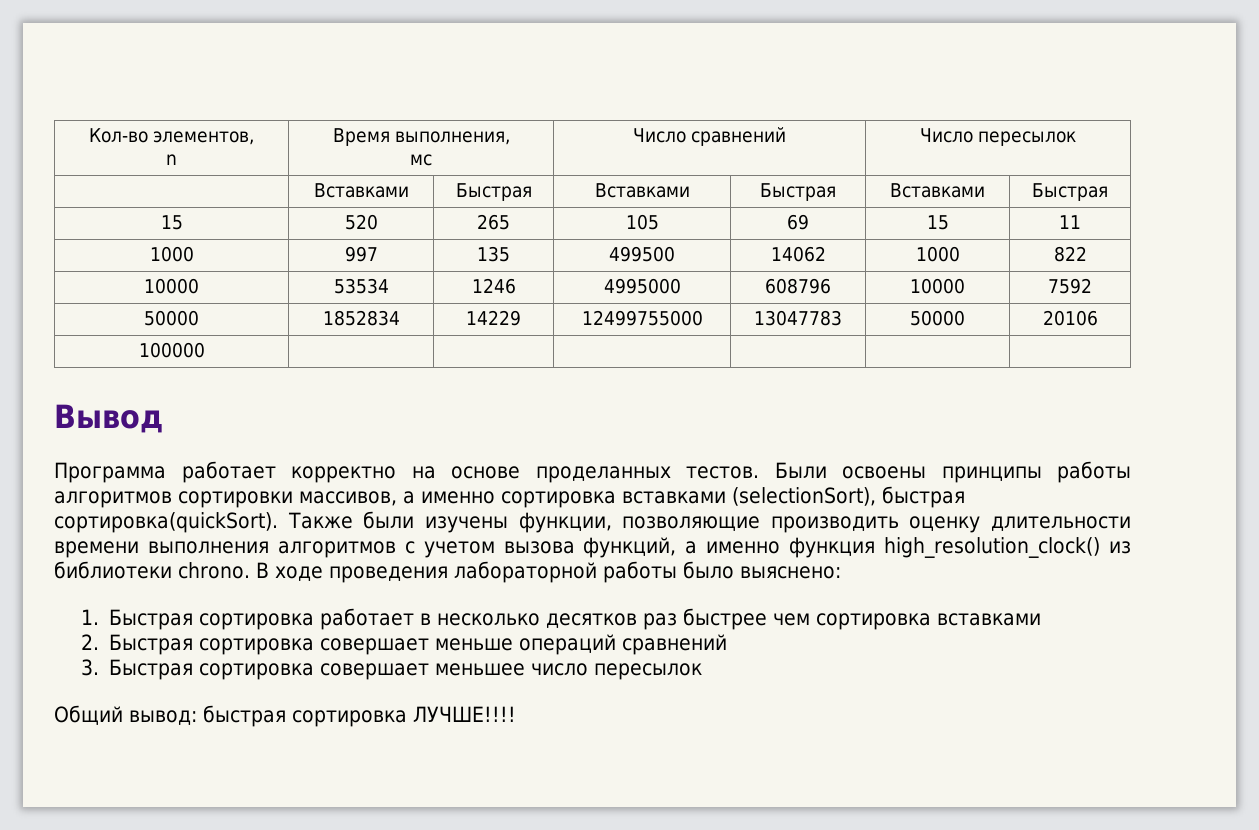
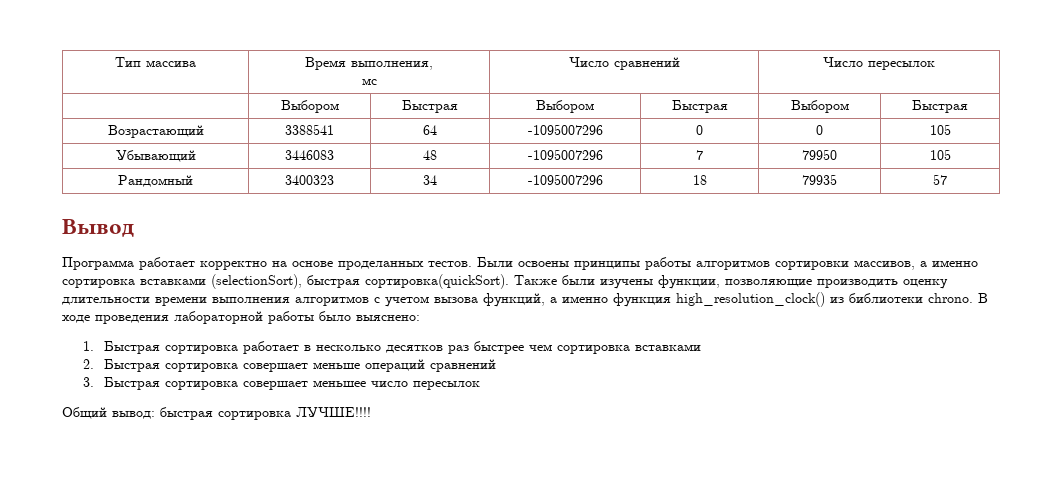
[89,128,254,145] [166,154,177,165] Кол-во элементов, // n -> [115,57,196,67] Тип массива
[313,183,409,198] [455,183,532,201] [594,183,690,198] [760,183,836,201] [890,183,985,198] Вставками | Быстрая | Вставками | Быстрая | Вставками -> [280,100,339,113] [402,100,459,113] [536,100,594,113] [671,100,728,113] [790,100,849,113] Выбором | Быстрая | Выбором | Быстрая | Выбором
[160,215,183,230] [344,214,378,230] [477,214,510,230] [625,214,659,230] [787,214,809,230] [926,215,949,230] [1059,215,1081,229] [149,246,194,262] [344,246,378,262] [477,246,510,262] [609,246,675,262] [770,246,826,262] [915,246,960,262] [1053,246,1087,262] [144,278,199,294] [333,278,389,294] [471,278,516,294] [603,278,681,294] [765,278,831,294] [910,278,965,294] [1048,278,1092,294] [144,310,199,326] [322,310,400,326] [466,310,521,326] [581,310,703,326] [754,310,842,326] [910,310,965,326] [1042,310,1098,326] [138,342,205,358] 15 | 520 | 265 | 105 | 69 | 15 | 11 // 1000 | 997 | 135 | 499500 | 14062 | 1000 | 822 // 10000 | 53534 | 1246 | 4995000 | 608796 | 10000 | 7592 // 50000 | 1852834 | 14229 | 12499755000 | 13047783 | 50000 | 20106 // 100000 | | | | | | -> [107,125,204,138] [285,124,334,135] [423,125,438,135] [527,124,603,135] [696,125,703,135] [816,125,823,135] [929,124,951,135] [115,150,196,162] [285,150,334,160] [423,150,438,160] [527,149,603,160] [696,150,703,160] [802,149,837,160] [929,149,951,160] [118,175,193,187] [285,175,334,185] [423,175,438,185] [527,174,603,185] [692,175,707,185] [802,174,837,185] [933,174,947,185] Возрастающий | 3388541 | 64 | -1095007296 | 0 | 0 | 105 // Убывающий | 3446083 | 48 | -1095007296 | 7 | 79950 | 105 // Рандомный | 3400323 | 34 | -1095007296 | 18 | 79935 | 57

